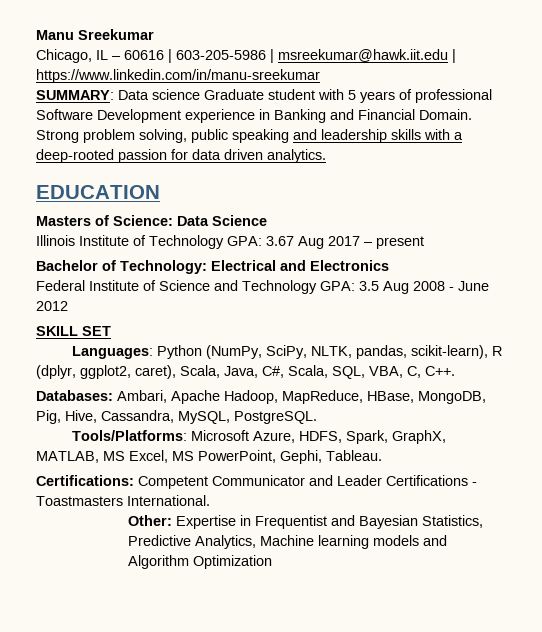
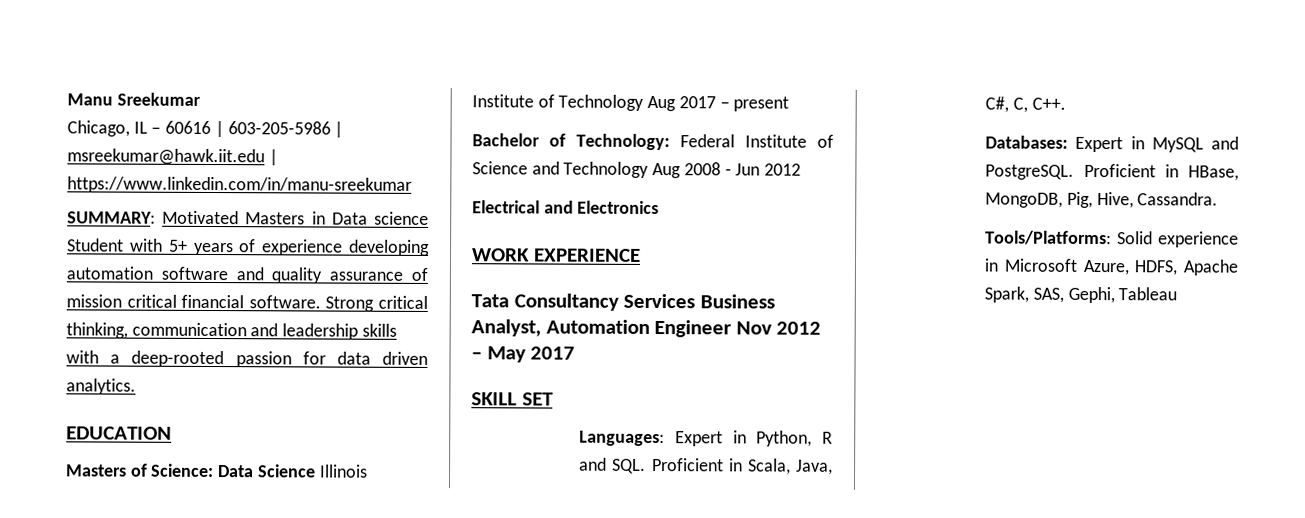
[118,89,492,103] [36,109,472,123] [36,129,289,143] Data science Graduate student with 5 years of professional Software Development experience in Banking and Financial Domain. Strong problem solving, public speaking -> [162,210,429,225] [67,238,430,256] [66,266,429,284] [66,294,428,312] [66,322,247,339] Motivated Masters in Data science Student with 5+ years of experience developing automation software and quality assurance of mission critical financial software. Strong critical thinking, communication
(267, 220) // -> (316, 471) none
[227,236,294,246] GPA: 3.67 -> (645, 102) none
[211,260,389,271] Electrical and Electronics // -> (670, 142) none
[320,281,379,291] GPA: 3.5 -> (650, 169) none
[458,281,489,291] June -> [735,163,761,176] Jun
[36,326,111,336] [71,345,502,359] [36,365,455,379] [36,390,486,404] [36,410,317,424] [71,430,446,444] [36,450,382,464] [36,475,477,489] [36,495,210,506] [128,515,484,529] [128,535,448,549] [128,555,273,569] SKILL SET // Languages: Python (NumPy, SciPy, NLTK, pandas, scikit-learn), R (dplyr, ggplot2, caret), Scala, Java, C#, Scala, SQL, VBA, C, C++. // Databases: Ambari, Apache Hadoop, MapReduce, HBase, MongoDB, Pig, Hive, Cassandra, MySQL, PostgreSQL. // Tools/Platforms: Microsoft Azure, HDFS, Spark, GraphX, MATLAB, MS Excel, MS PowerPoint, Gephi, Tableau. // Certifications: Competent Communicator and Leader Certifications - Toastmasters International. // Other: Expertise in Frequentist and Bayesian Statistics, Predictive Analytics, Machine learning models and Algorithm Optimization -> [472,200,660,215] [471,248,641,262] [471,293,775,311] [471,319,822,338] [471,346,576,363] [471,392,554,406] [579,430,833,447] [579,457,833,475] [985,96,1066,113] [985,135,1239,153] [985,163,1239,181] [985,191,1219,209] [985,230,1239,248] [984,258,1239,276] [984,286,1178,304] Electrical and Electronics // WORK EXPERIENCE // Tata Consultancy Services Business Analyst, Automation Engineer Nov 2012 – May 2017 // SKILL SET // Languages: Expert in Python, R and SQL. Proficient in Scala, Java, C#, C, C++. // Databases: Expert in MySQL and PostgreSQL. Proficient in HBase, MongoDB, Pig, Hive, Cassandra. // Tools/Platforms: Solid experience in Microsoft Azure, HDFS, Apache Spark, SAS, Gephi, Tableau

